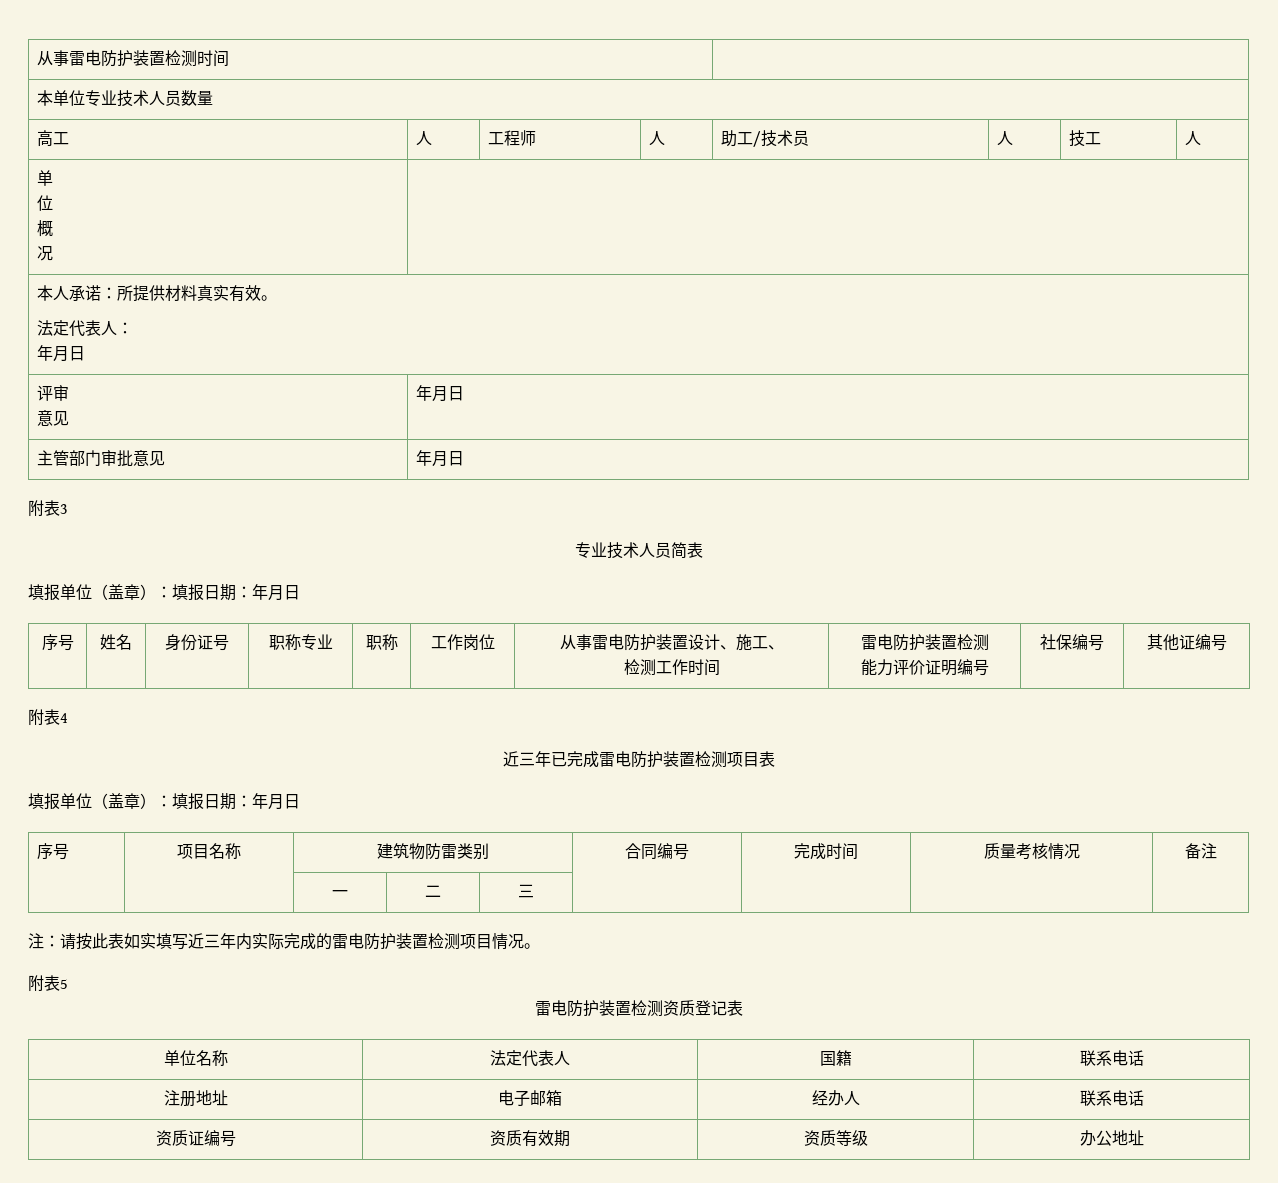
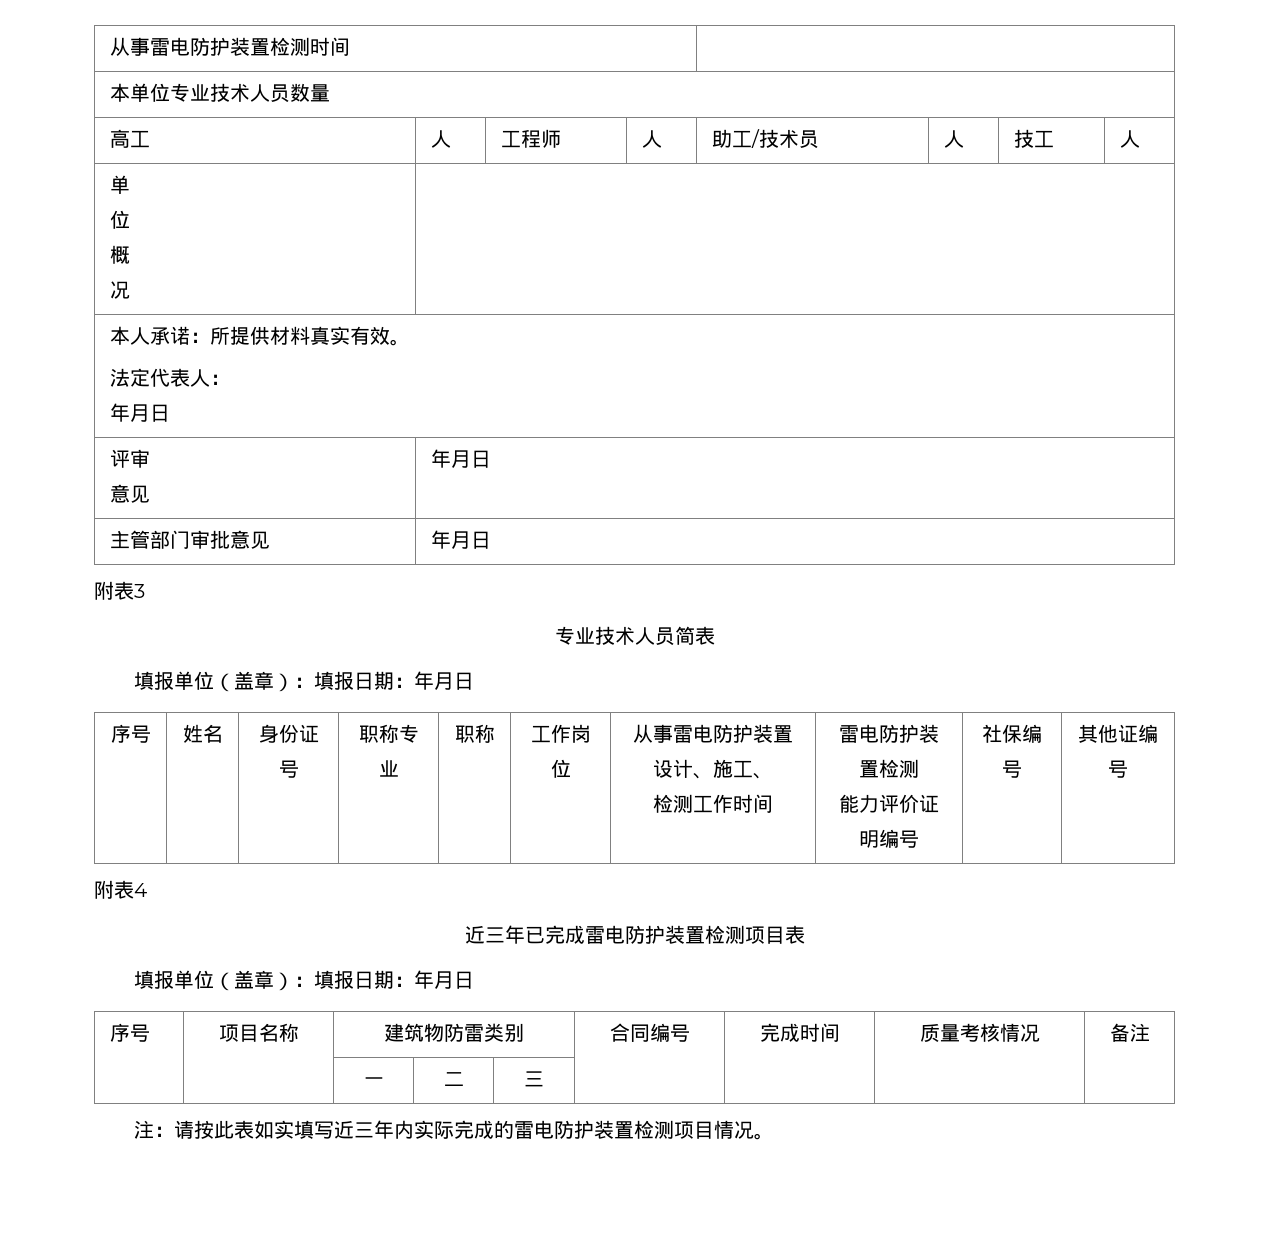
[28,975,68,992] [535,1000,743,1017] [163,1050,228,1066] [490,1050,570,1067] [819,1050,852,1066] [1079,1050,1144,1066] [163,1090,228,1107] [498,1090,562,1107] [811,1090,860,1106] [1079,1090,1144,1106] [155,1130,236,1147] [490,1130,570,1147] [803,1130,868,1146] [1079,1130,1144,1146] // 附表5 // 雷电防护装置检测资质登记表 // 单位名称 | 法定代表人 | 国籍 | 联系电话 // 注册地址 | 电子邮箱 | 经办人 | 联系电话 // 资质证编号 | 资质有效期 | 资质等级 | 办公地址 -> (774, 1136) none

